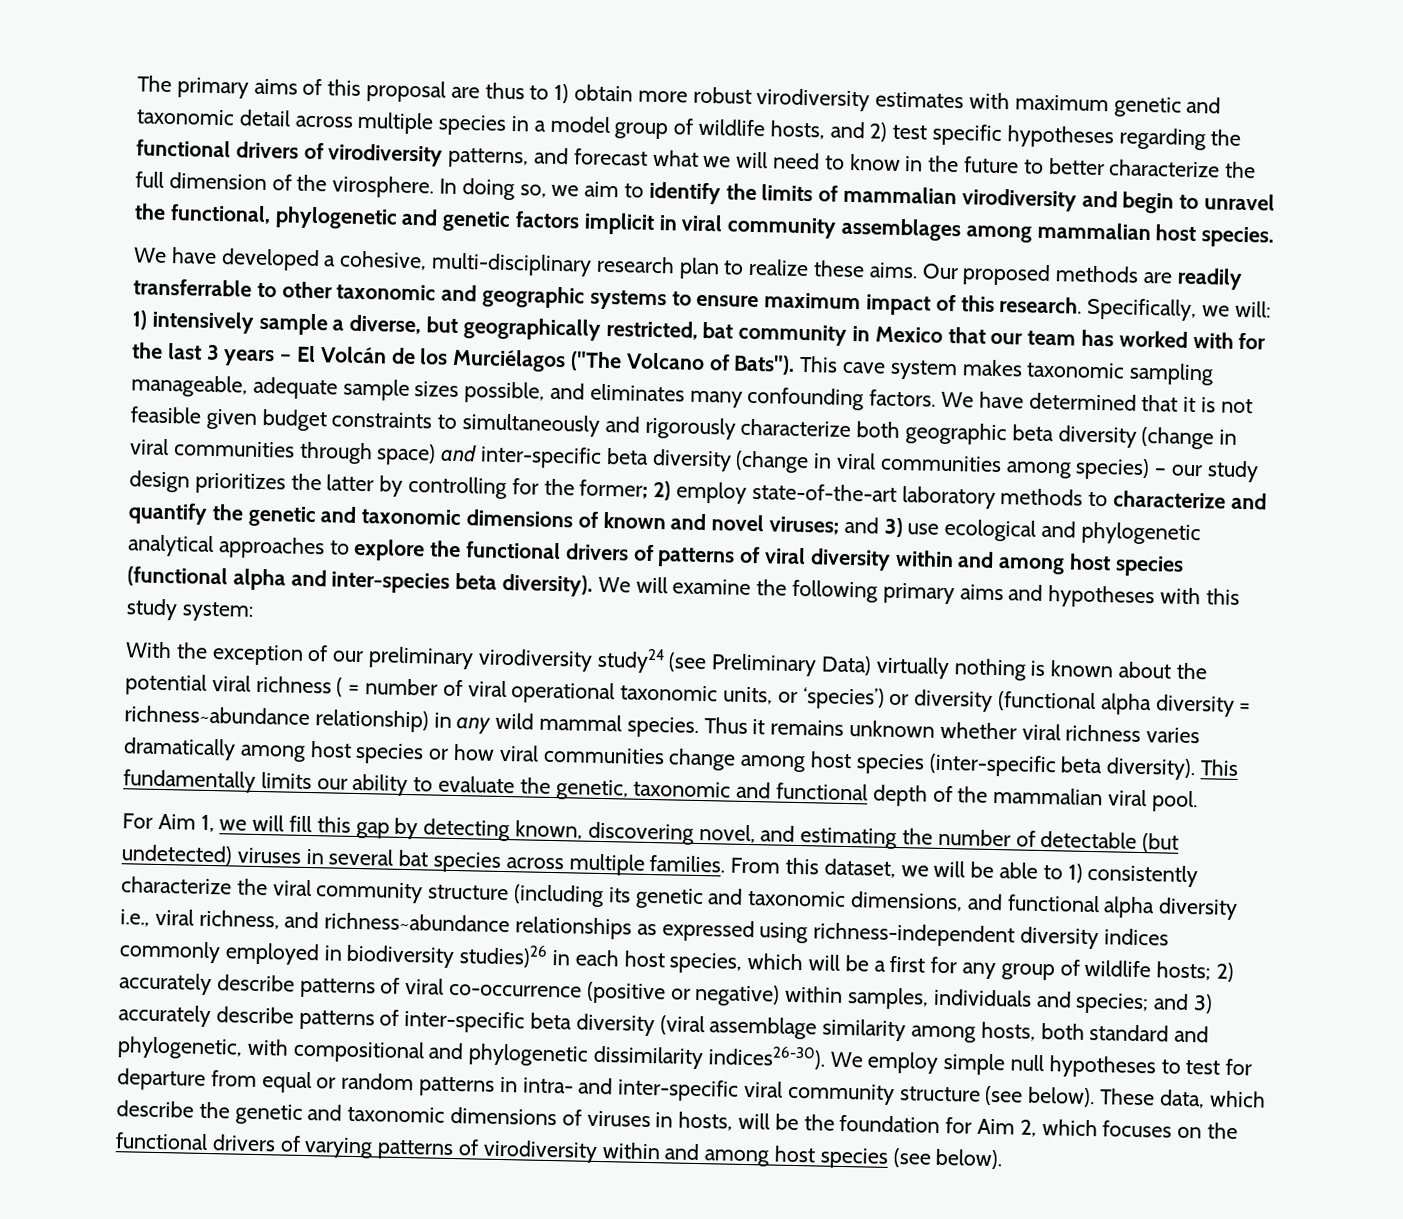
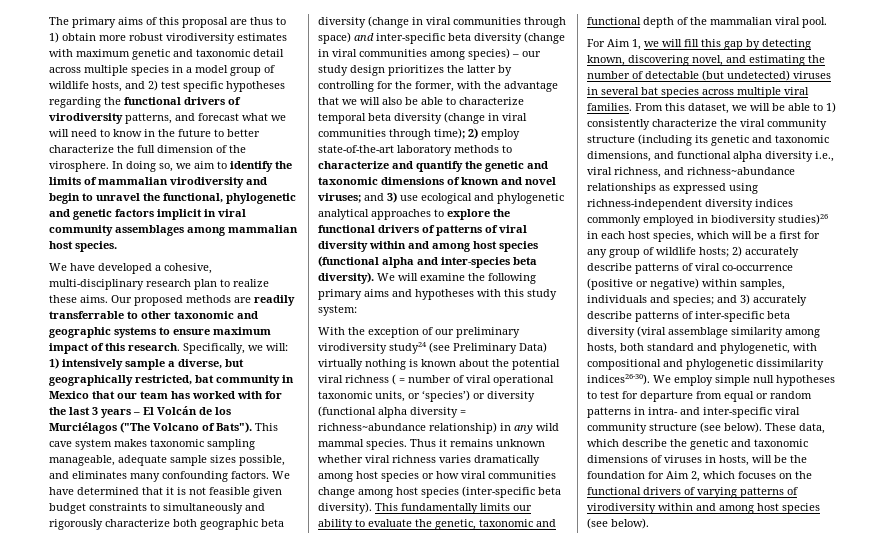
[579,479,649,499] former; -> [415,81,558,92] [318,97,524,105] [318,112,527,124] [318,128,465,140] former, with the advantage that we will also be able to characterize temporal beta diversity (change in viral communities through time);
(645, 864) none -> [784,87,809,95] viral

